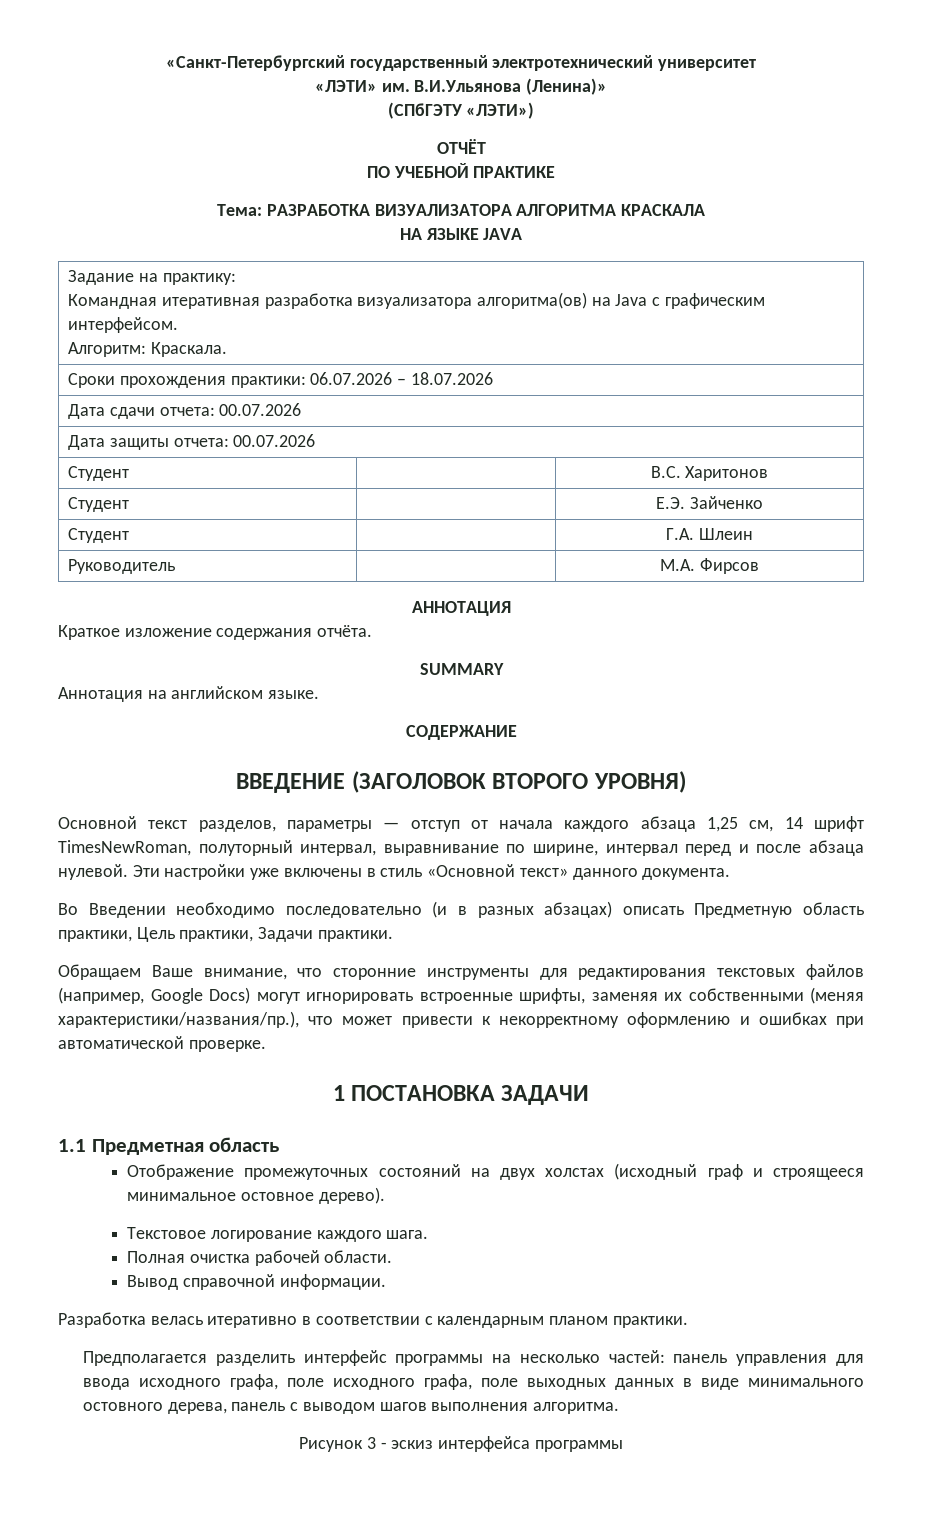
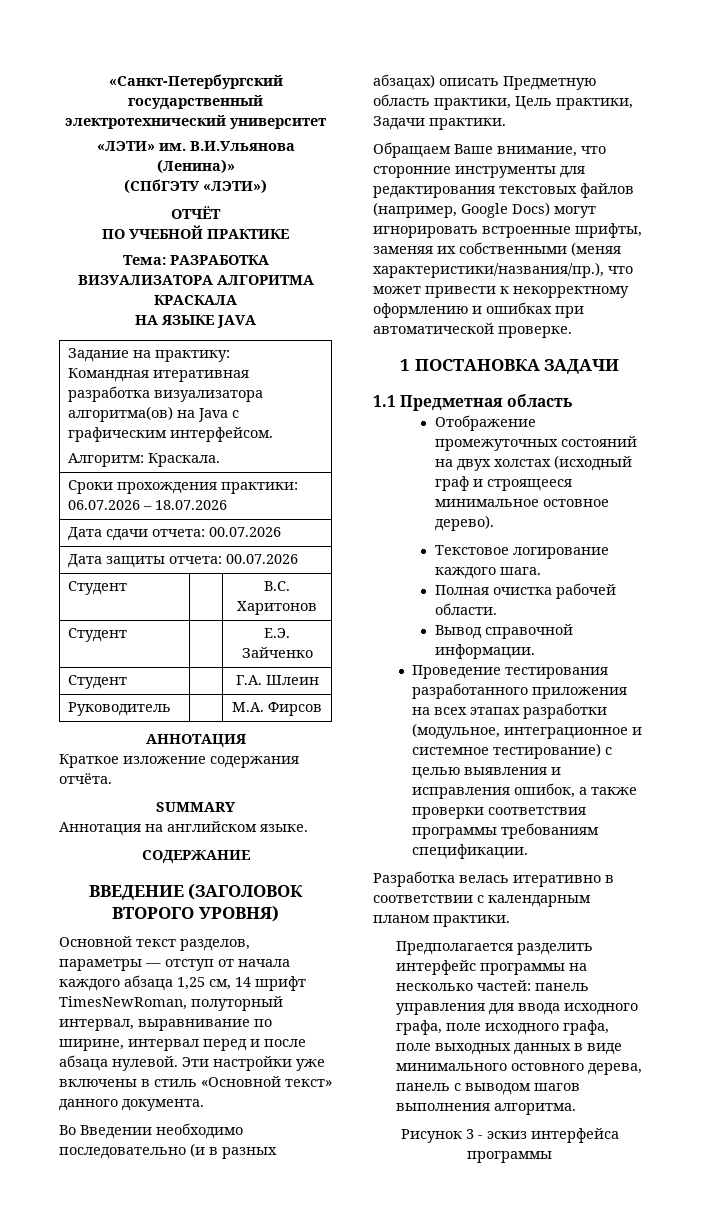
(386, 1282) none -> [411,665,608,679] [411,683,627,699] [411,703,607,719] [411,723,642,739] [411,743,612,759] [411,767,561,779] [411,783,637,799] [411,807,586,819] [411,823,599,839] [411,844,528,859] // Проведение тестирования разработанного приложения на всех этапах разработки (модульное, интеграционное и системное тестирование) с целью выявления и исправления ошибок, а также проверки соответствия программы требованиям спецификации.

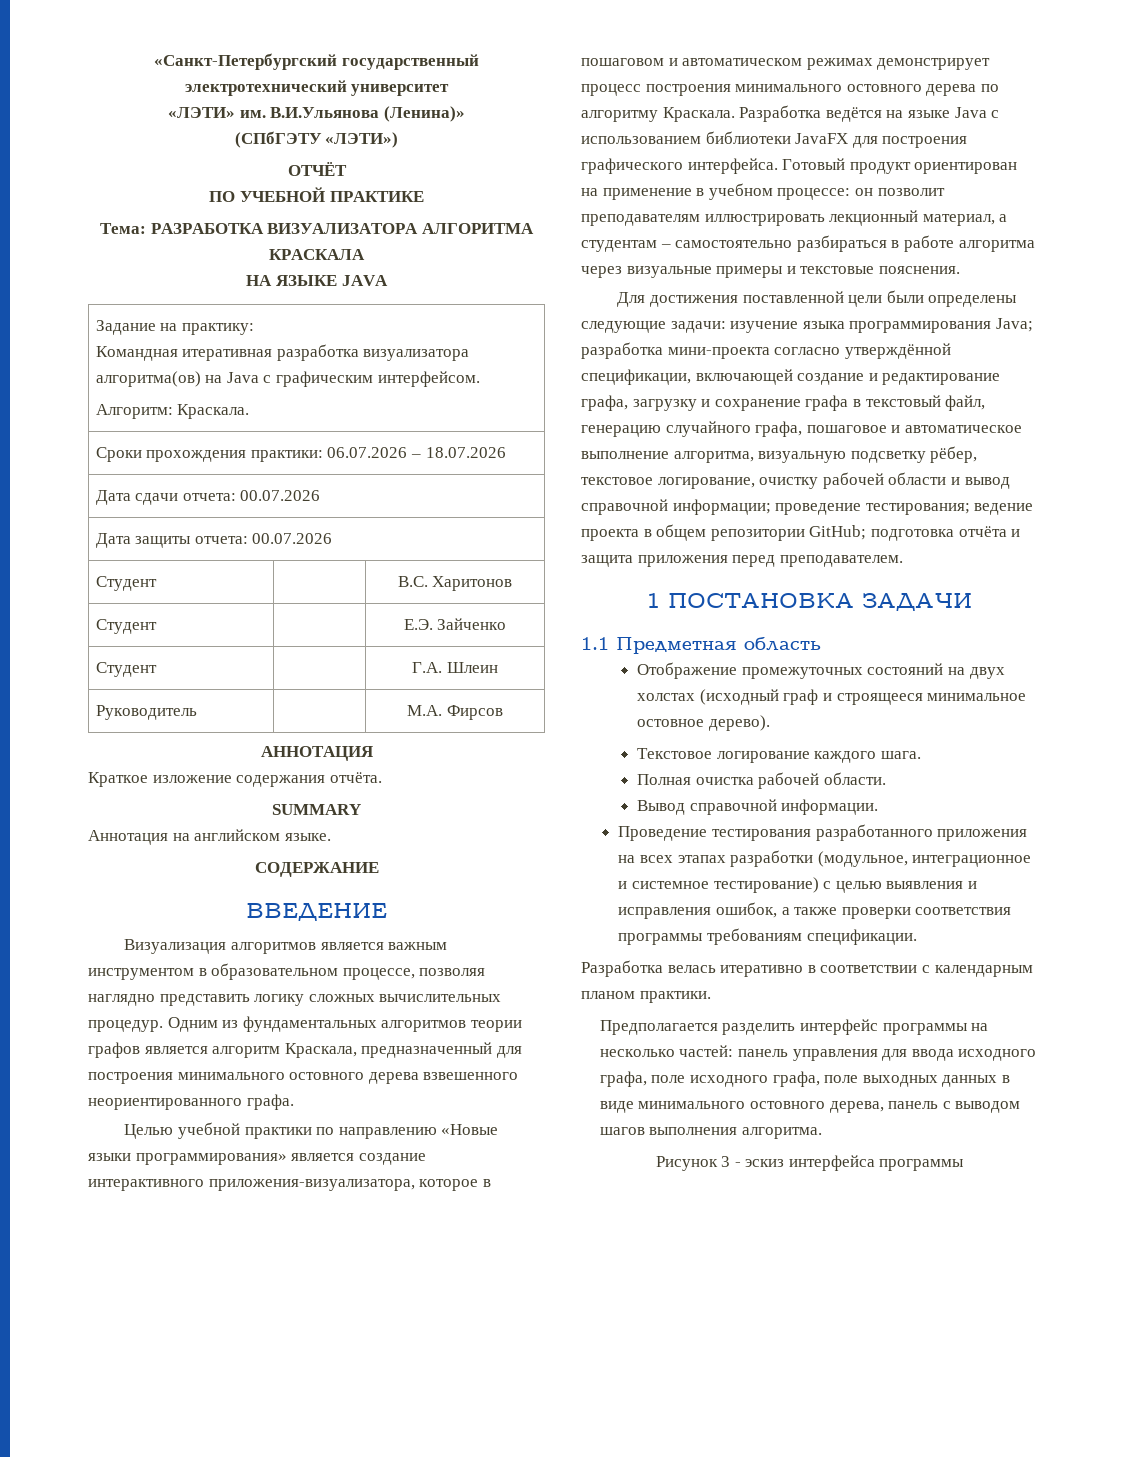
[188,883,304,900] [112,905,279,922] [59,936,250,951] [59,959,290,971] [59,975,306,991] [59,996,283,1011] [59,1019,272,1031] [59,1039,306,1051] [59,1055,325,1071] [59,1076,332,1087] [59,1099,204,1111] [59,1123,243,1139] [59,1143,277,1159] [373,74,596,90] [373,94,633,110] [373,116,506,130] [373,142,606,158] [373,166,585,178] [373,183,634,198] [373,202,596,218] [373,223,642,238] [373,242,621,256] [373,262,633,278] [373,286,629,298] [373,302,584,318] [373,323,572,338] (ЗАГОЛОВОК ВТОРОГО УРОВНЯ) // Основной текст разделов, параметры — отступ от начала каждого абзаца 1,25 см, 14 шрифт TimesNewRoman, полуторный интервал, выравнивание по ширине, интервал перед и после абзаца нулевой. Эти настройки уже включены в стиль «Основной текст» данного документа. // Во Введении необходимо последовательно (и в разных абзацах) описать Предметную область практики, Цель практики, Задачи практики. // Обращаем Ваше внимание, что сторонние инструменты для редактирования текстовых файлов (например, Google Docs) могут игнорировать встроенные шрифты, заменяя их собственными (меняя характеристики/названия/пр.), что может привести к некорректному оформлению и ошибках при автоматической проверке. -> [124,939,448,954] [88,963,486,980] [88,994,502,1006] [88,1016,522,1032] [88,1042,522,1058] [88,1072,519,1084] [88,1094,294,1110] [124,1122,499,1139] [88,1153,426,1165] [88,1179,491,1191] [581,58,991,70] [581,84,999,96] [581,105,1000,122] [581,131,968,148] [581,158,1018,174] [581,183,945,200] [581,210,1008,226] [581,235,1035,252] [581,266,960,278] [617,290,1018,307] [581,318,1033,333] [581,342,951,359] [581,369,1001,385] [581,395,986,411] [581,421,1022,437] [581,446,978,463] [581,472,1010,489] [581,499,1034,515] [581,524,1021,541] [581,555,903,567] // Визуализация алгоритмов является важным инструментом в образовательном процессе, позволяя наглядно представить логику сложных вычислительных процедур. Одним из фундаментальных алгоритмов теории графов является алгоритм Краскала, предназначенный для построения минимального остовного дерева взвешенного неориентированного графа. // Целью учебной практики по направлению «Новые языки программирования» является создание интерактивного приложения-визуализатора, которое в пошаговом и автоматическом режимах демонстрирует процесс построения минимального остовного дерева по алгоритму Краскала. Разработка ведётся на языке Java с использованием библиотеки JavaFX для построения графического интерфейса. Готовый продукт ориентирован на применение в учебном процессе: он позволит преподавателям иллюстрировать лекционный материал, а студентам – самостоятельно разбираться в работе алгоритма через визуальные примеры и текстовые пояснения. // Для достижения поставленной цели были определены следующие задачи: изучение языка программирования Java; разработка мини-проекта согласно утверждённой спецификации, включающей создание и редактирование графа, загрузку и сохранение графа в текстовый файл, генерацию случайного графа, пошаговое и автоматическое выполнение алгоритма, визуальную подсветку рёбер, текстовое логирование, очистку рабочей области и вывод справочной информации; проведение тестирования; ведение проекта в общем репозитории GitHub; подготовка отчёта и защита приложения перед преподавателем.

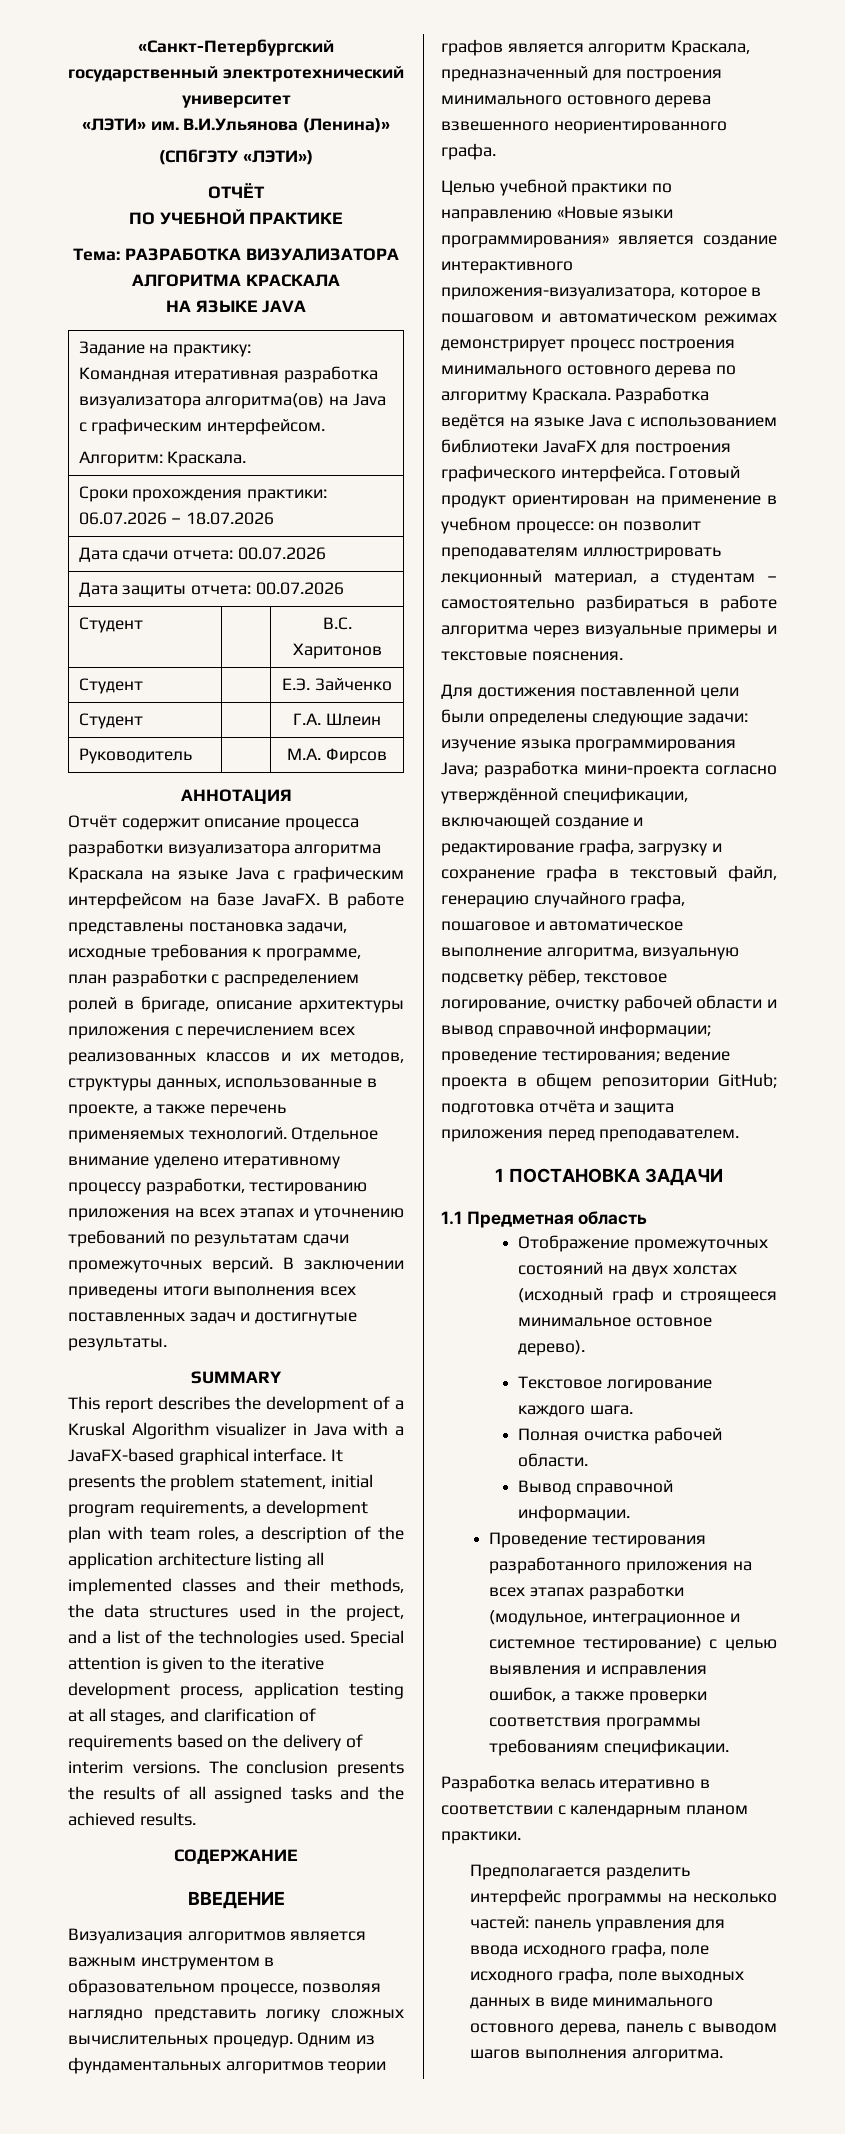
[88,772,382,787] [272,804,361,815] [88,829,331,845] Краткое изложение содержания отчёта. // SUMMARY // Аннотация на английском языке. -> [68,815,360,831] [68,840,382,857] [68,866,404,883] [68,892,404,909] [68,922,348,935] [68,944,362,961] [68,970,360,987] [68,996,404,1013] [68,1026,356,1039] [68,1052,404,1065] [68,1078,378,1091] [68,1104,287,1117] [68,1127,379,1143] [68,1156,341,1169] [68,1178,368,1195] [68,1208,404,1221] [68,1230,350,1247] [68,1257,404,1273] [68,1286,357,1299] [68,1312,358,1325] [68,1338,167,1351] [191,1371,282,1384] [68,1396,404,1413] [68,1422,404,1439] [68,1448,344,1465] [68,1474,373,1491] [68,1500,369,1517] [68,1526,404,1543] [68,1552,325,1569] [68,1578,404,1595] [68,1604,404,1621] [68,1630,405,1647] [68,1656,324,1673] [68,1682,404,1699] [68,1708,316,1725] [68,1734,363,1751] [68,1760,404,1777] [68,1786,404,1803] [68,1812,196,1826] Отчёт содержит описание процесса разработки визуализатора алгоритма Краскала на языке Java с графическим интерфейсом на базе JavaFX. В работе представлены постановка задачи, исходные требования к программе, план разработки с распределением ролей в бригаде, описание архитектуры приложения с перечислением всех реализованных классов и их методов, структуры данных, использованные в проекте, а также перечень применяемых технологий. Отдельное внимание уделено итеративному процессу разработки, тестированию приложения на всех этапах и уточнению требований по результатам сдачи промежуточных версий. В заключении приведены итоги выполнения всех поставленных задач и достигнутые результаты. // SUMMARY // This report describes the development of a Kruskal Algorithm visualizer in Java with a JavaFX-based graphical interface. It presents the problem statement, initial program requirements, a development plan with team roles, a description of the application architecture listing all implemented classes and their methods, the data structures used in the project, and a list of the technologies used. Special attention is given to the iterative development process, application testing at all stages, and clarification of requirements based on the delivery of interim versions. The conclusion presents the results of all assigned tasks and the achieved results.
[655,1155,965,1171] // Рисунок 3 - эскиз интерфейса программы -> (723, 2055) none

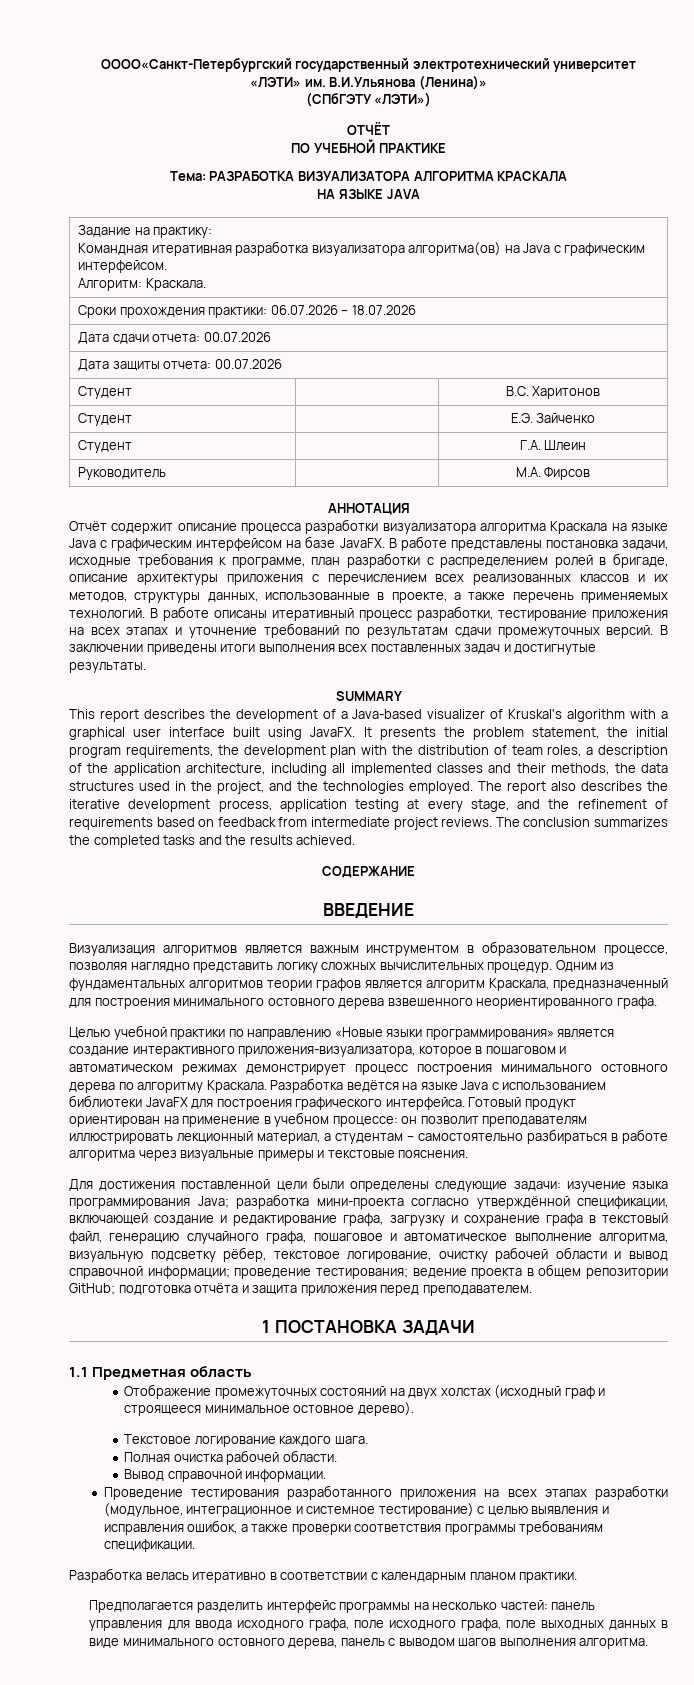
[138,39,334,56] «Санкт-Петербургский -> [100,58,292,72] ОООО«Санкт-Петербургский
[291,1127,379,1142] [68,1156,341,1169] [68,1178,368,1195] Отдельное внимание уделено итеративному процессу разработки, тестированию -> [150,606,587,621] В работе описаны итеративный процесс разработки, тестирование
[314,1208,404,1221] уточнению -> [188,627,257,638] уточнение
[68,1422,404,1439] [68,1448,327,1465] Kruskal Algorithm visualizer in Java with a JavaFX-based graphical interface. -> [352,709,668,722] [69,727,356,740] Java-based visualizer of Kruskal's algorithm with a graphical user interface built using JavaFX.
(327, 1482) none -> [606,727,628,737] the
[252,1504,262,1514] a -> [217,745,239,755] the
(143, 1533) none -> [391,745,507,755] the distribution of
[157,1552,303,1569] architecture listing -> [186,763,327,776] architecture, including
[102,1630,405,1647] [68,1657,226,1673] a list of the technologies used. Special attention is given to -> [297,781,642,794] the technologies employed. The report also describes
[88,1708,316,1725] [68,1734,363,1751] [68,1760,404,1777] [68,1786,283,1803] all stages, and clarification of requirements based on the delivery of interim versions. The conclusion presents the results of all assigned -> [427,799,668,812] [69,817,669,830] [69,835,160,848] every stage, and the refinement of requirements based on feedback from intermediate project reviews. The conclusion summarizes the completed
[68,1812,196,1826] achieved results. -> [249,835,356,845] results achieved.

